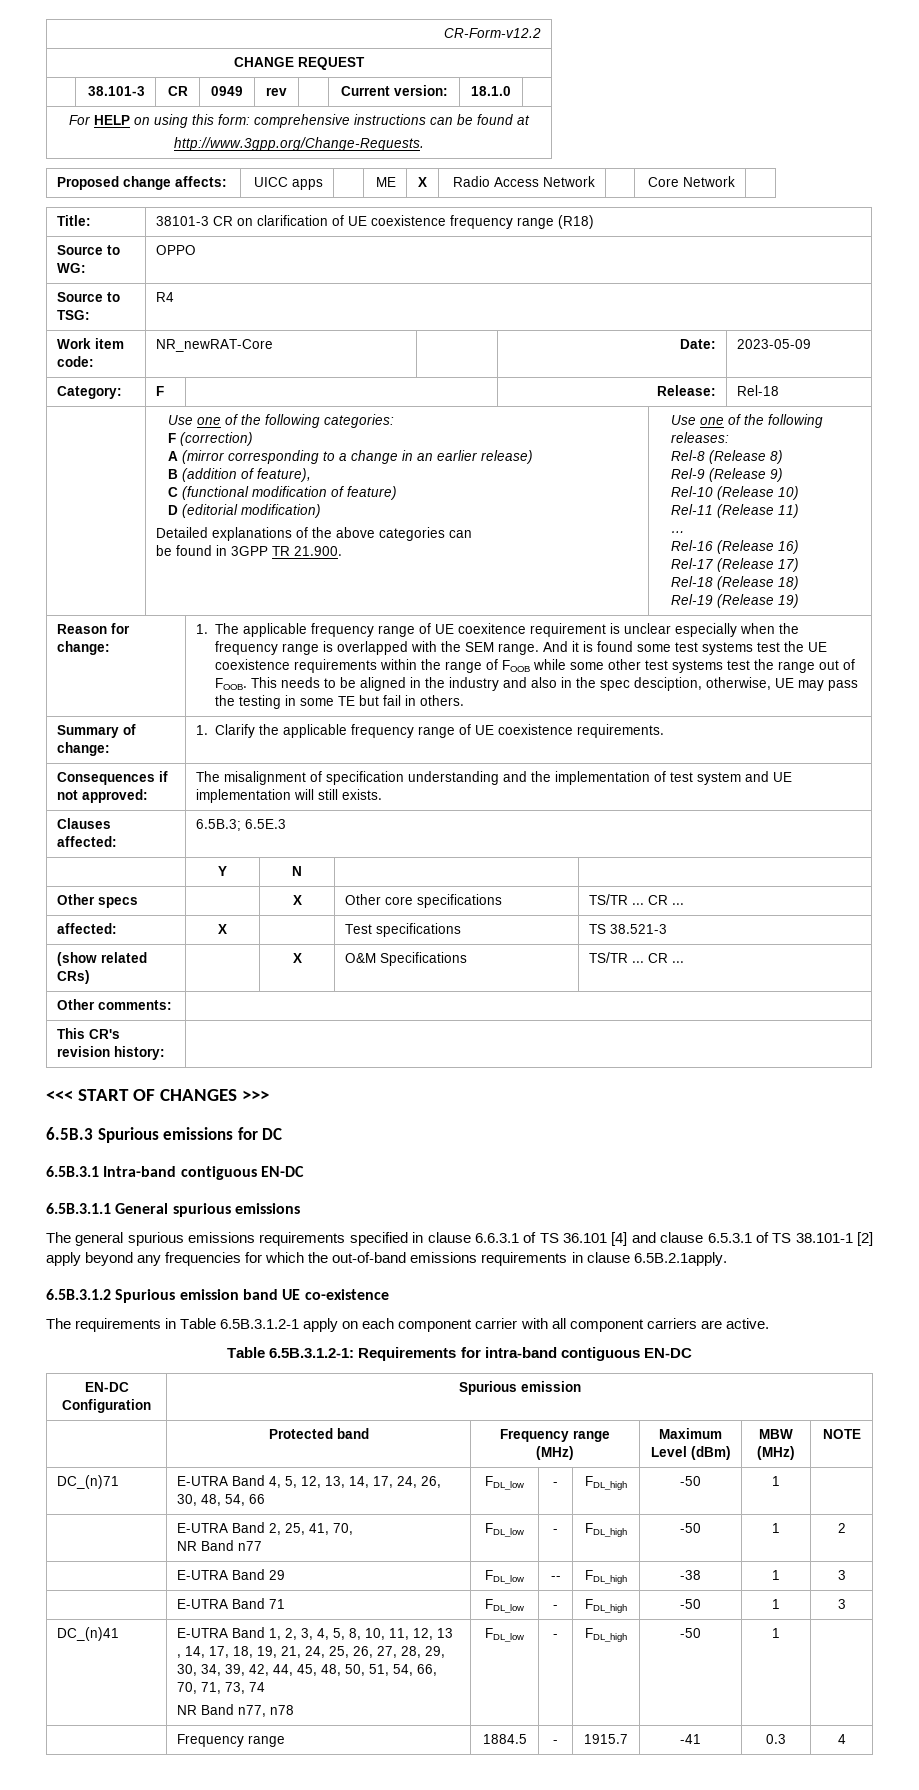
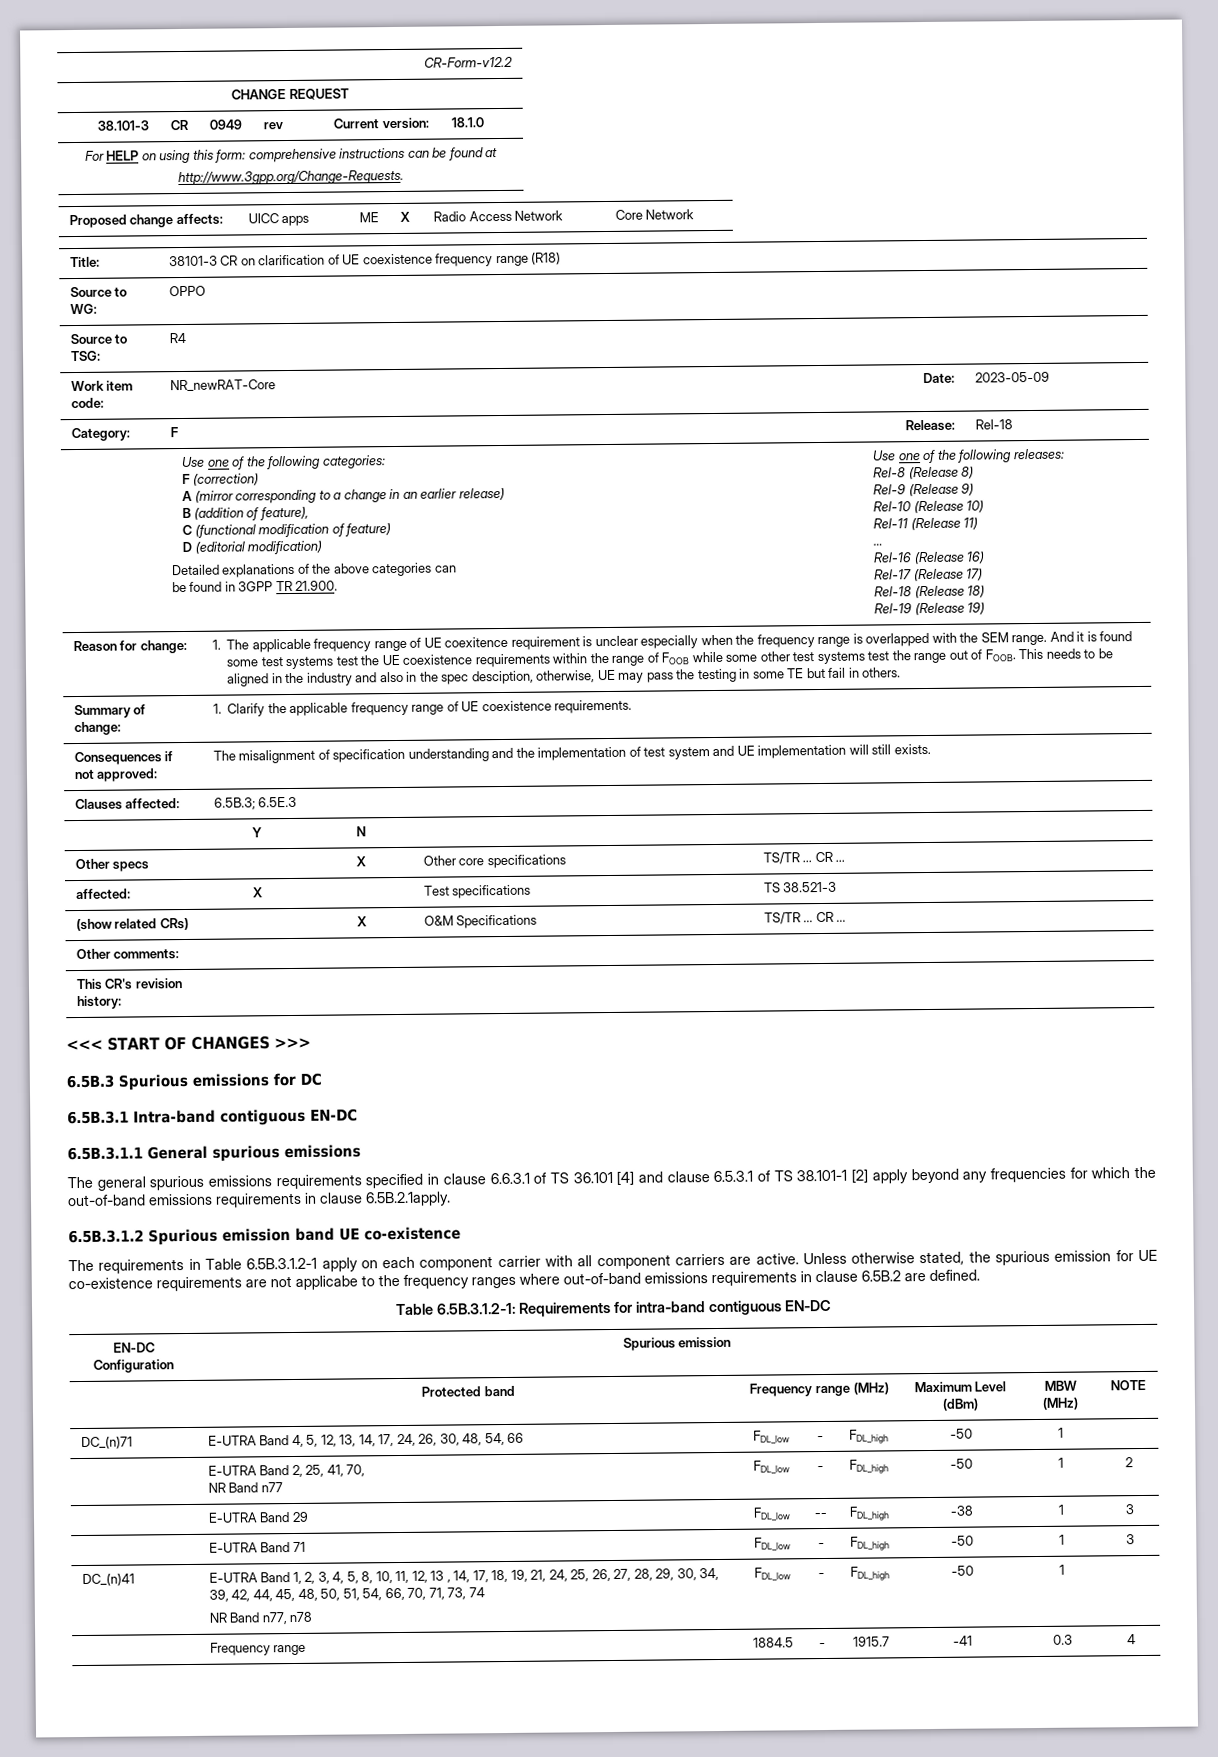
(769, 1323) none -> [802,1249,1158,1266] [68,1269,980,1292] Unless otherwise stated, the spurious emission for UE co-existence requirements are not applicabe to the frequency ranges where out-of-band emissions requirements in clause 6.5B.2 are defined.

